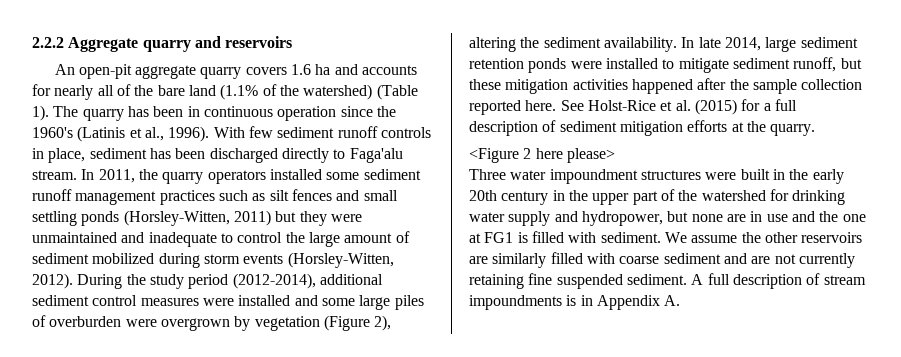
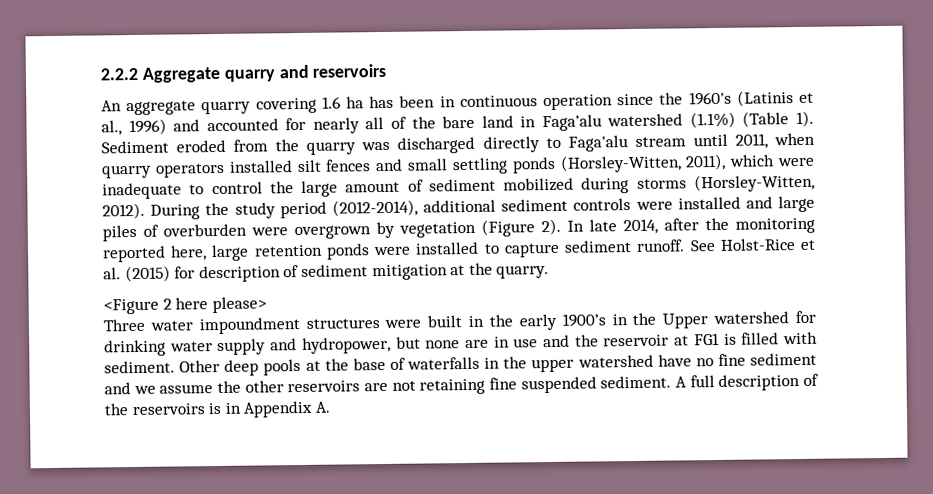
[78,64,132,79] open-pit -> (122, 106) none
[245,67,287,75] covers -> [255,97,317,114] covering
[334,64,418,75] [32,84,418,100] [32,105,124,121] and accounts for nearly all of the bare land (1.1% of the watershed) (Table 1). The quarry -> (364, 102) none
[168,126,431,142] [32,148,403,163] [32,169,421,184] [32,189,266,205] 1996). With few sediment runoff controls in place, sediment has been discharged directly to Faga'alu stream. In 2011, the quarry operators installed some sediment runoff management practices such as -> [128,110,814,136] [101,132,816,155] [101,160,293,179] 1996) and accounted for nearly all of the bare land in Faga’alu watershed (1.1%) (Table 1). Sediment eroded from the quarry was discharged directly to Faga'alu stream until 2011, when quarry operators installed
[233,210,362,226] [32,232,145,243] 2011) but they were unmaintained and -> [685,153,816,171] 2011), which were
[203,254,284,264] storm events -> [636,178,687,189] storms
[92,295,199,306] control measures -> [573,198,632,211] controls
[321,298,355,306] some -> (773, 202) none
[374,315,392,331] [469,37,858,52] 2), altering the sediment availability. In late 2014, large sediment -> [541,217,815,236] [102,244,250,263] 2). In late 2014, after the monitoring reported here, large
[678,57,862,73] [469,78,863,94] [469,100,557,115] mitigate sediment runoff, but these mitigation activities happened after the sample collection reported here. -> [503,239,686,258] capture sediment runoff.
[763,99,797,111] a full -> (196, 272) none
[687,120,728,132] efforts -> (448, 272) none
[469,189,698,205] 20th century in the upper part of the -> [561,312,709,329] 1900’s in the Upper
[842,214,866,222] one -> [603,334,670,347] reservoir
[664,232,687,243] We -> [179,352,817,376] [104,382,156,395] Other deep pools at the base of waterfalls in the upper watershed have no fine sediment and we
[492,252,855,268] similarly filled with coarse sediment and are not currently -> [391,380,416,391] not
[823,275,866,285] [469,295,562,310] stream impoundments -> [104,403,205,416] the reservoirs

